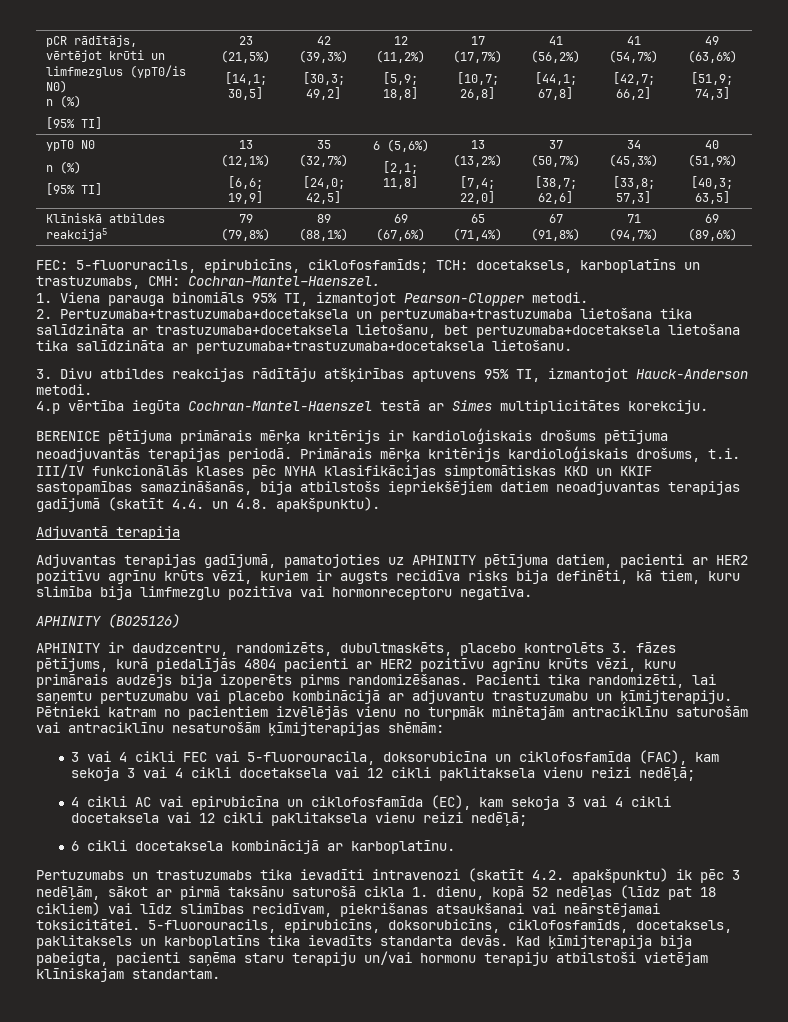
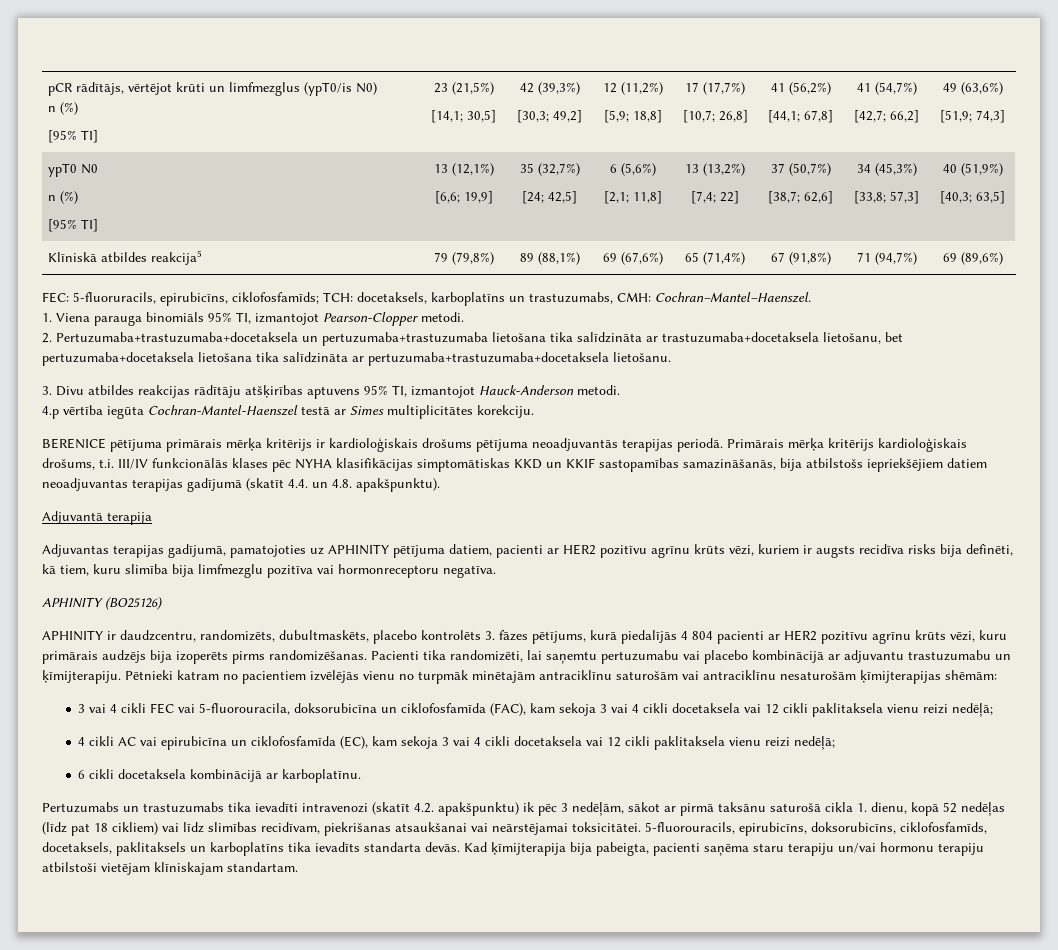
[302,176,345,189] [24,0; -> [522,191,544,204] [24;
[460,191,495,204] 22,0] -> [720,191,739,204] 22]
[244,659,276,669] 4804 -> [681,631,713,640] 4 804

